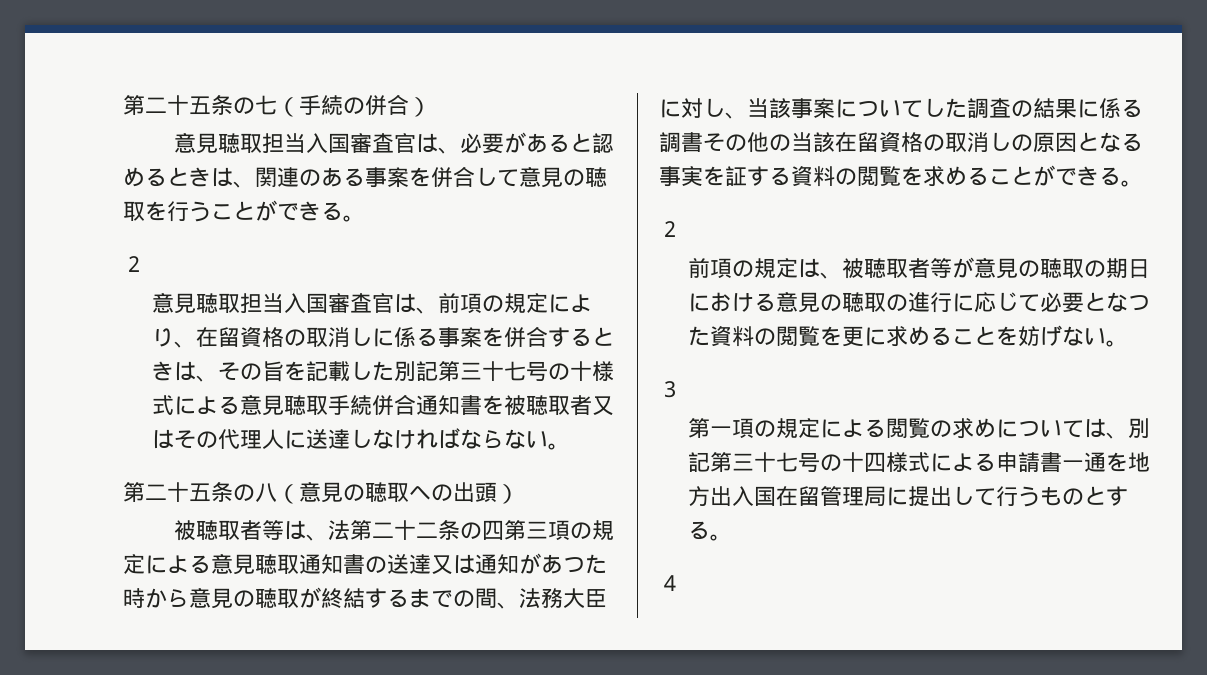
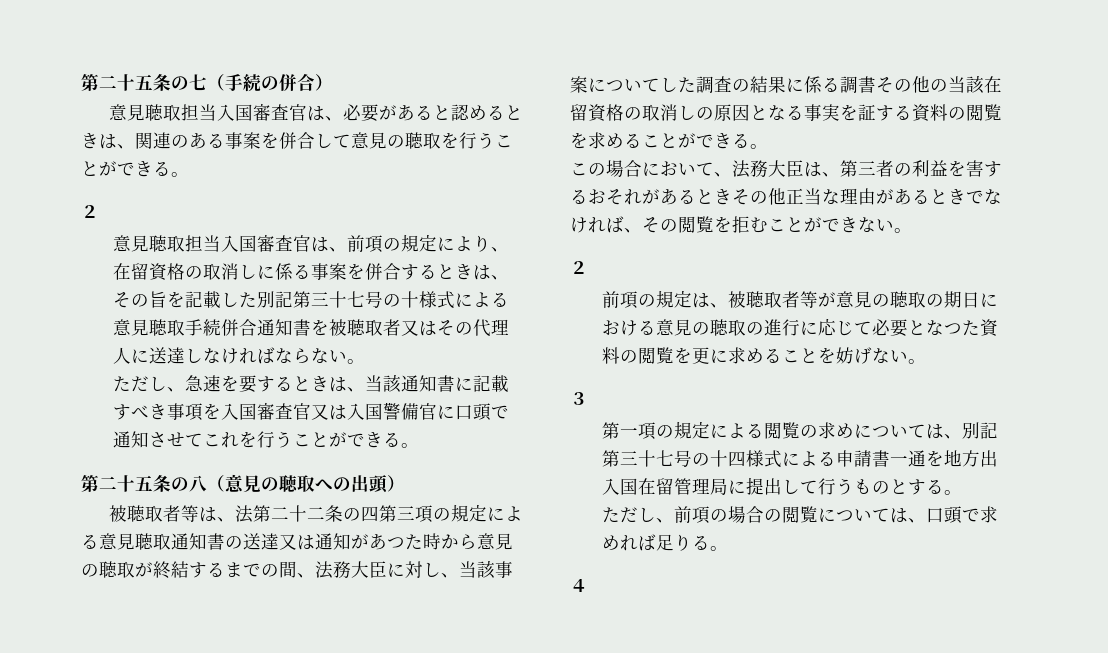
(570, 446) none -> [113,375,510,393] [113,402,510,421] [113,431,420,448] // ただし、急速を要するときは、当該通知書に記載すべき事項を入国審査官又は入国警備官に口頭で通知させてこれを行うことができる。
(1143, 183) none -> [570,160,1002,178] [570,188,1002,205] [570,216,912,233] // この場合において、法務大臣は、第三者の利益を害するおそれがあるときその他正当な理由があるときでなければ、その閲覧を拒むことができない。
(732, 537) none -> [602,506,999,524] [602,534,729,551] // ただし、前項の場合の閲覧については、口頭で求めれば足りる。

